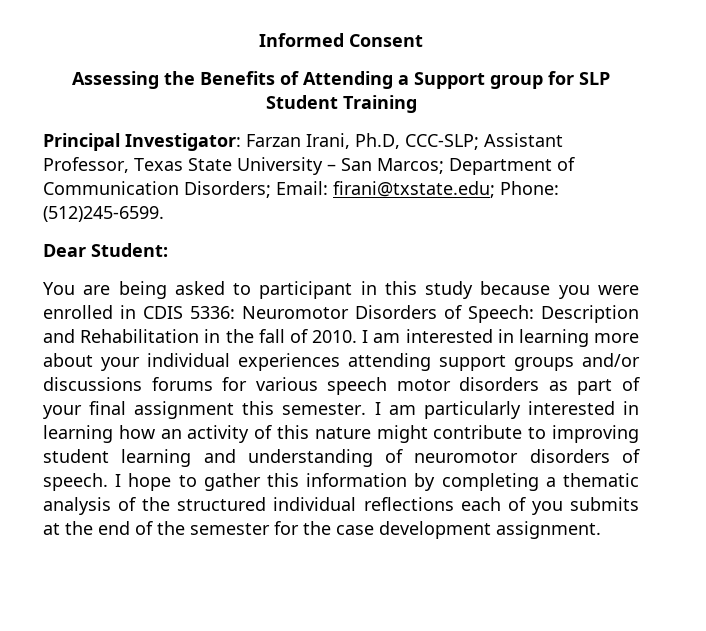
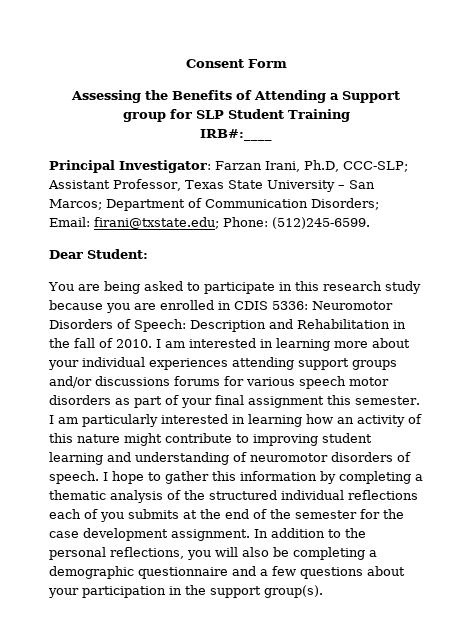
[259,33,344,47] Informed -> (185, 63) none
(423, 40) none -> [247,59,287,68] Form
(417, 104) none -> [200,129,272,141] // IRB#:____
[259,281,353,299] participant -> [203,282,275,294] participate
(417, 288) none -> [322,281,382,291] research
[597,285,639,295] were -> [134,303,156,310] are
(601, 530) none -> [254,528,366,538] [49,547,377,560] [49,566,405,579] [48,585,323,598] In addition to the personal reflections, you will also be completing a demographic questionnaire and a few questions about your participation in the support group(s).

